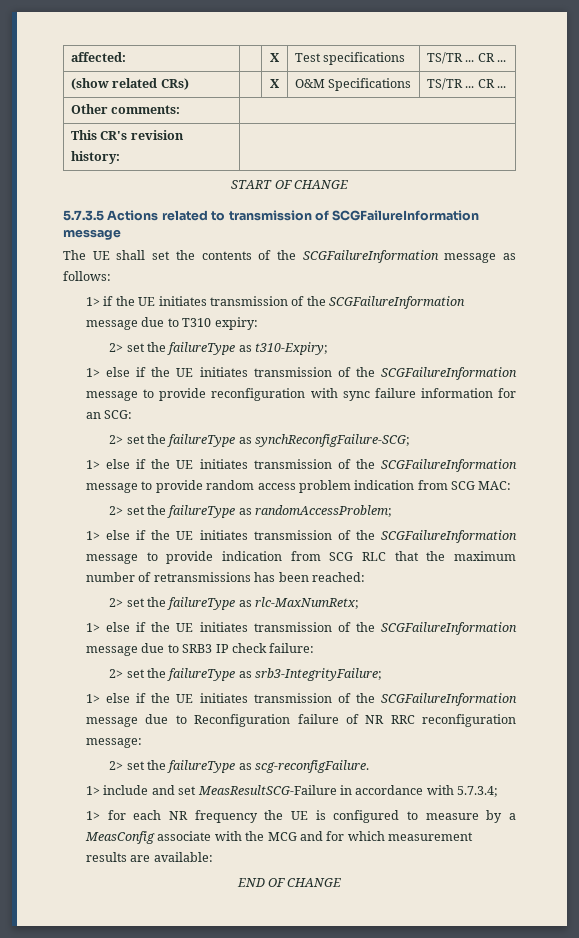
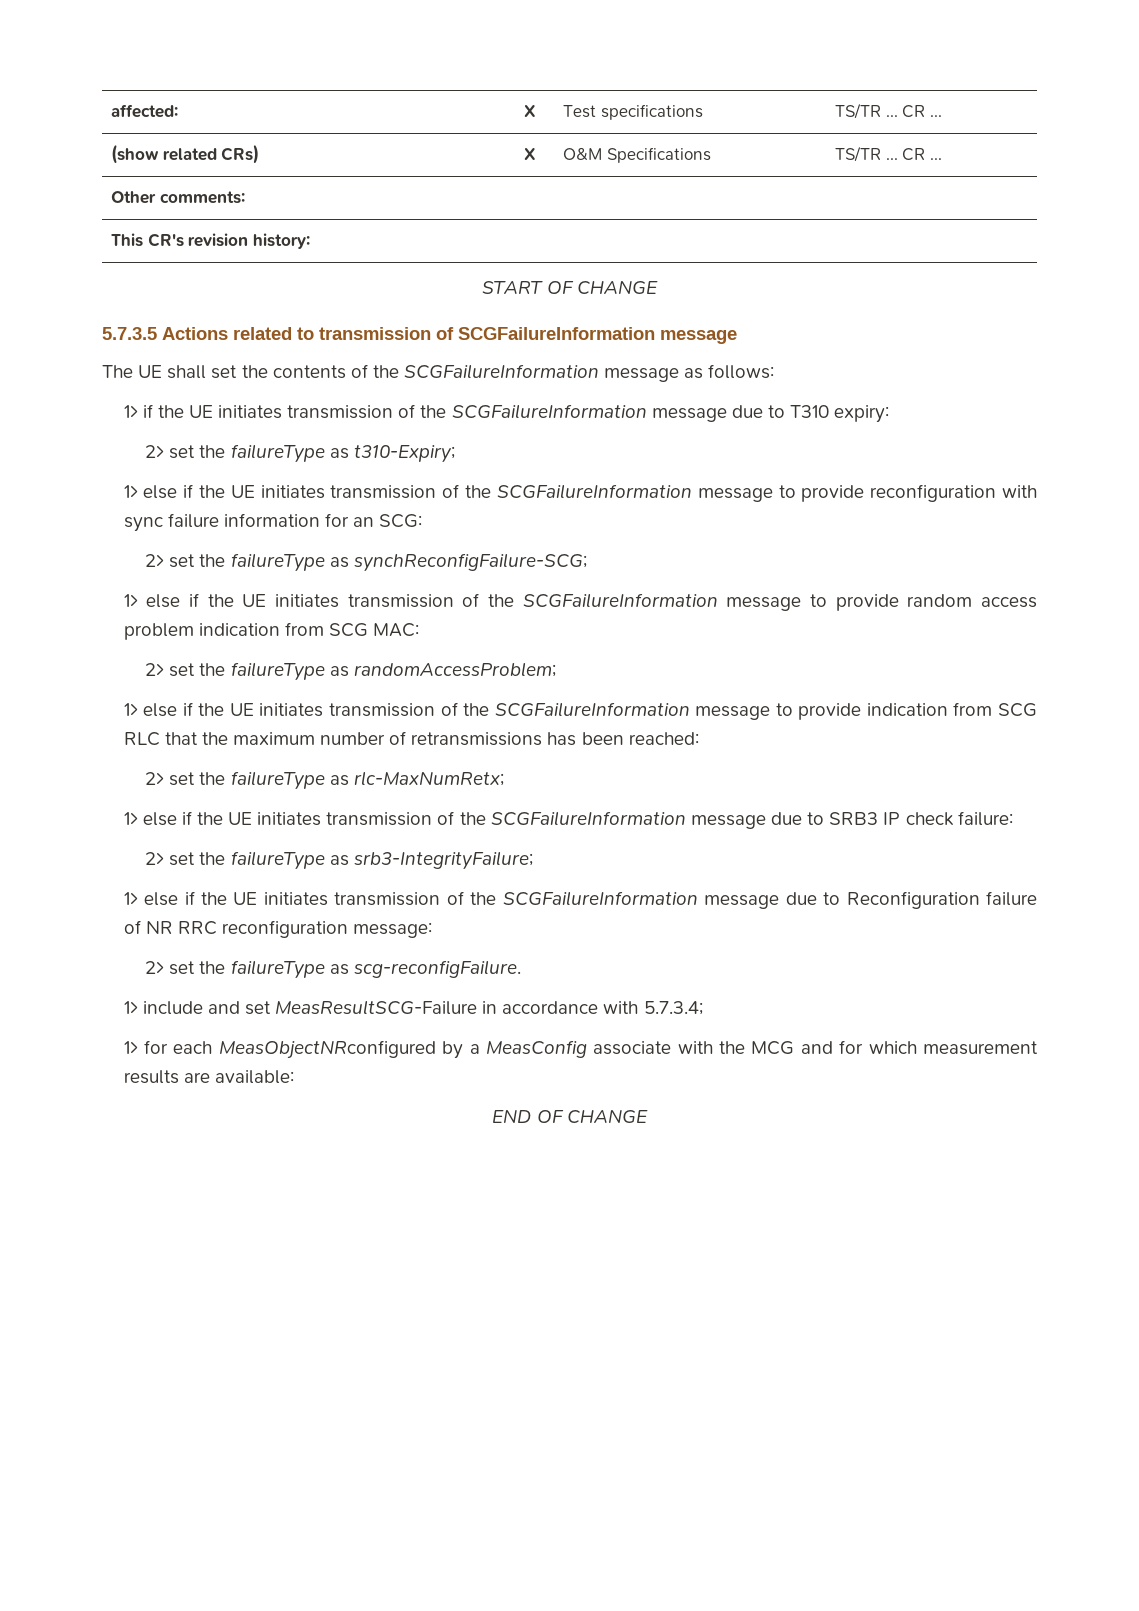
[169,810,479,823] NR frequency the UE is configured to measure -> [218,1040,436,1059] MeasObjectNRconfigured

